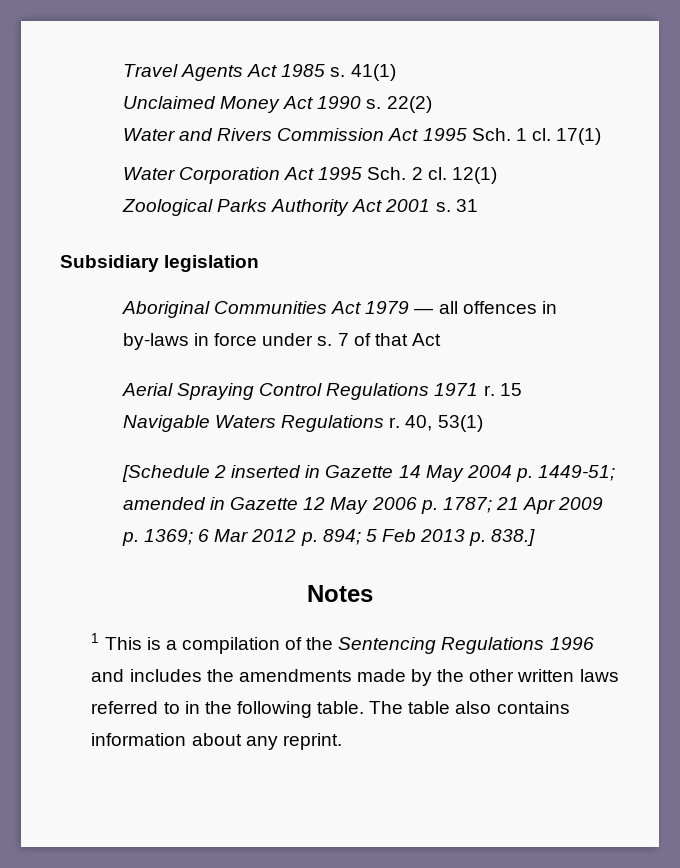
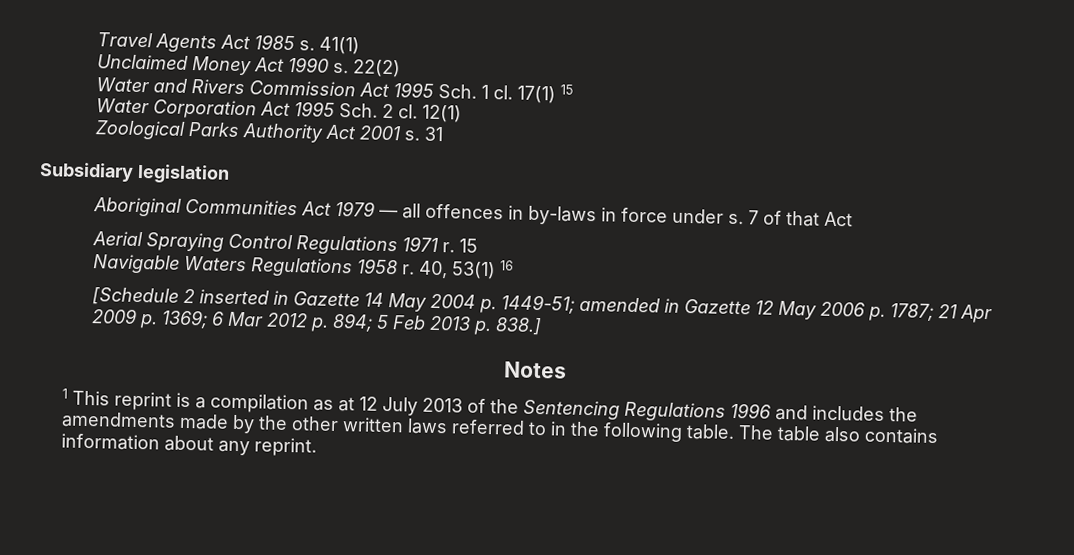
(602, 136) none -> [559,84,573,95] 15
(385, 423) none -> [356,258,398,275] 1958
(483, 423) none -> [499,260,514,271] 16
(142, 643) none -> [114,391,173,411] reprint
(280, 645) none -> [313,396,464,416] as at 12 July 2013

